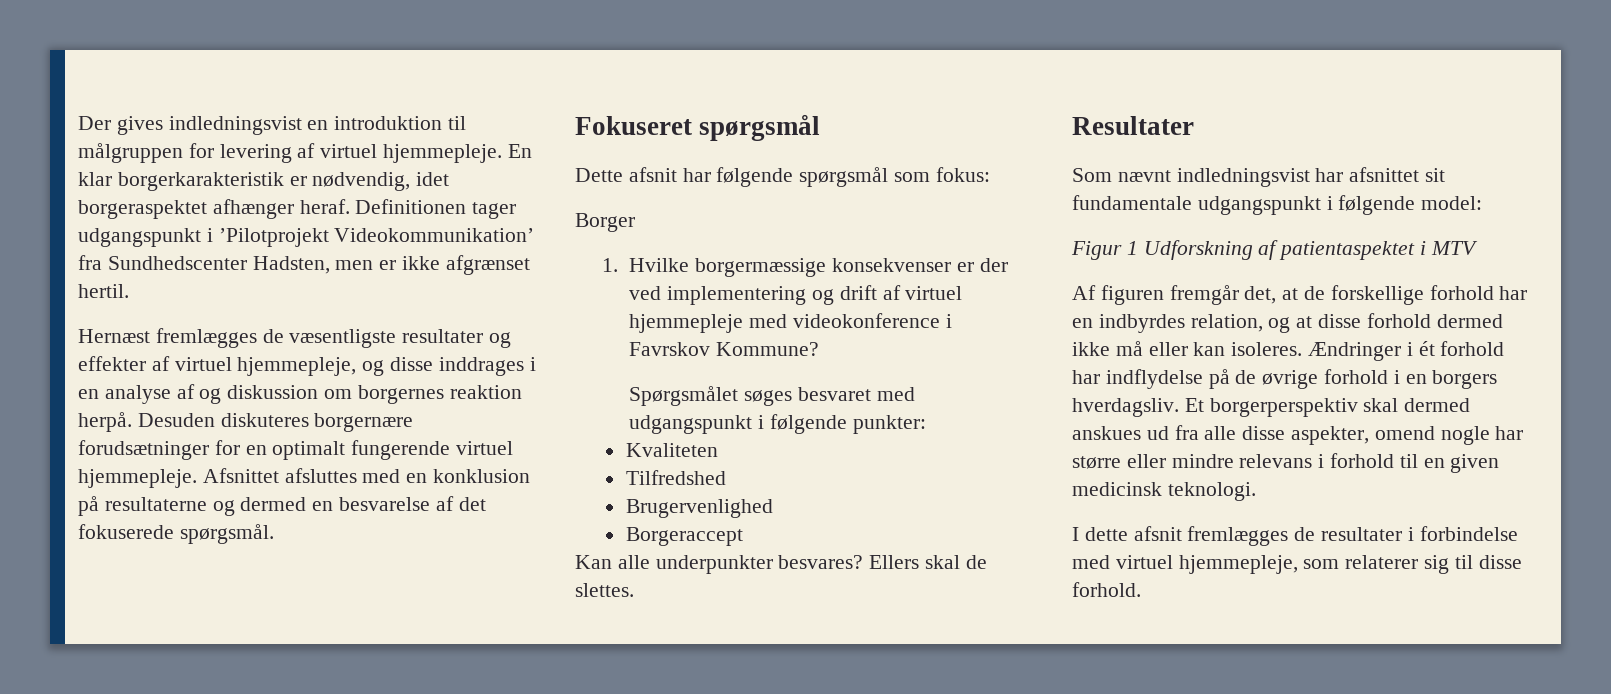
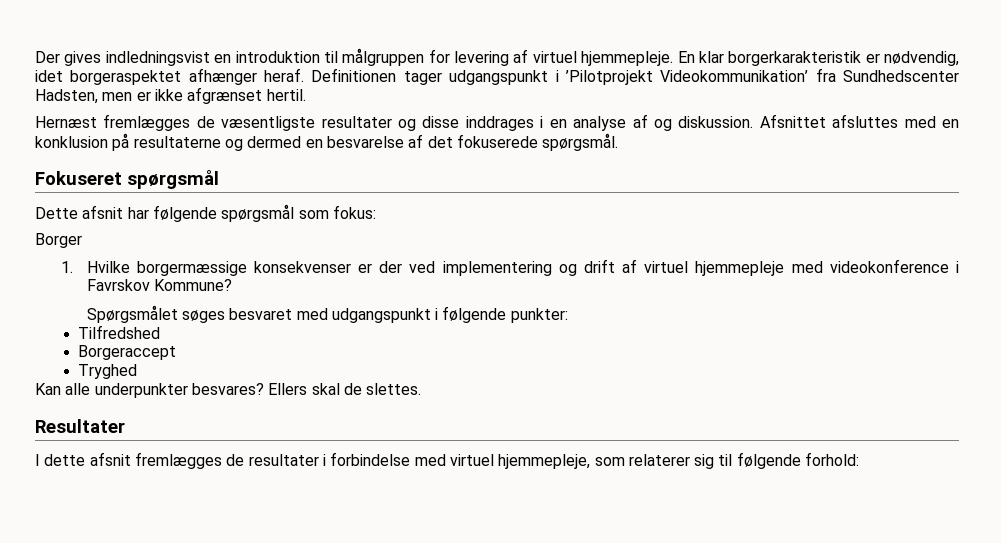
[78,356,385,376] effekter af virtuel hjemmepleje, og -> (417, 125) none
[227,385,522,404] [78,412,414,432] [78,440,514,460] [78,469,197,488] diskussion om borgernes reaktion herpå. Desuden diskuteres borgernære forudsætninger for en optimalt fungerende virtuel hjemmepleje. -> [678,116,754,128] diskussion.
[625,443,718,457] // Kvaliteten -> (568, 315) none
[625,499,773,518] [625,527,743,546] Brugervenlighed // Borgeraccept -> [78,345,177,360] [78,364,138,379] Borgeraccept // Tryghed
[1072,167,1446,187] [1072,195,1483,215] [1071,240,1478,260] [1072,285,1528,305] [1072,313,1503,333] [1072,341,1505,361] [1072,369,1498,389] [1072,398,1471,417] [1072,425,1524,445] [1072,453,1500,473] [1072,482,1256,501] // Som nævnt indledningsvist har afsnittet sit fundamentale udgangspunkt i følgende model: // Figur 1 Udforskning af patientaspektet i MTV // Af figuren fremgår det, at de forskellige forhold har en indbyrdes relation, og at disse forhold dermed ikke må eller kan isoleres. Ændringer i ét forhold har indflydelse på de øvrige forhold i en borgers hverdagsliv. Et borgerperspektiv skal dermed anskues ud fra alle disse aspekter, omend nogle har større eller mindre relevans i forhold til en given medicinsk teknologi. -> (125, 426) none
[1478,555,1522,569] [1072,582,1141,597] disse forhold. -> [736,452,860,469] følgende forhold:

